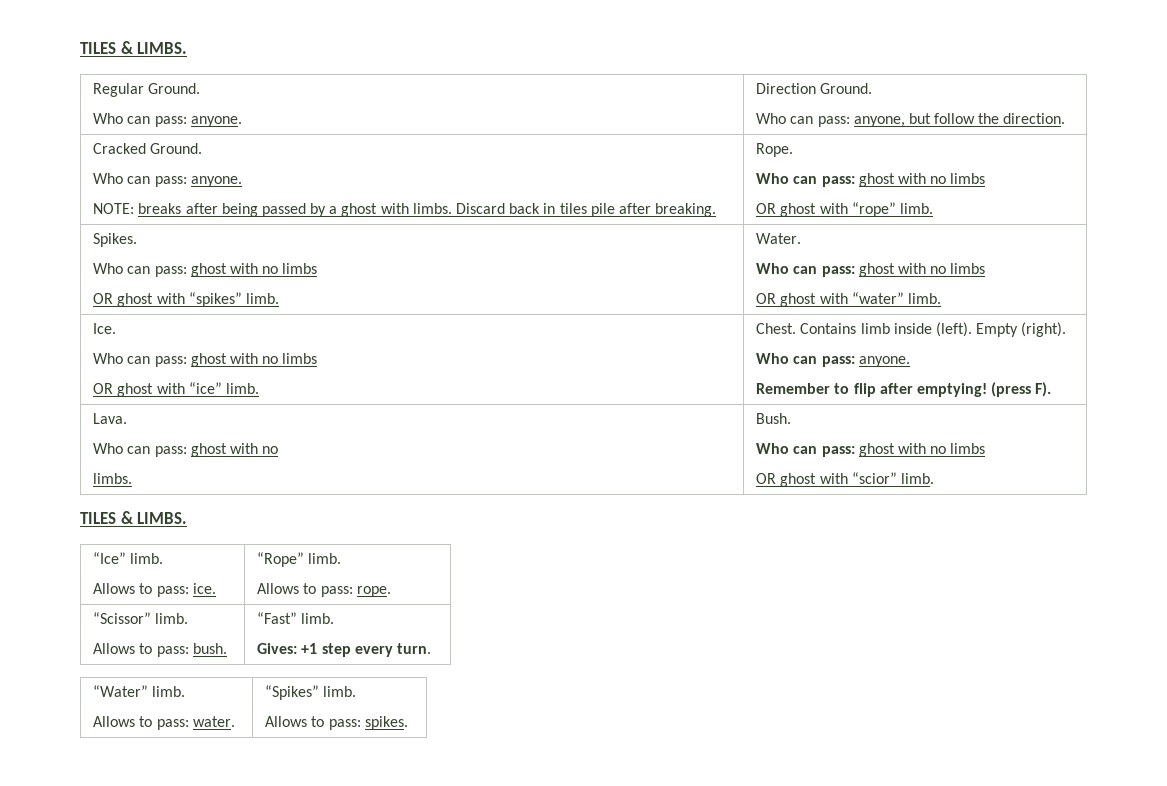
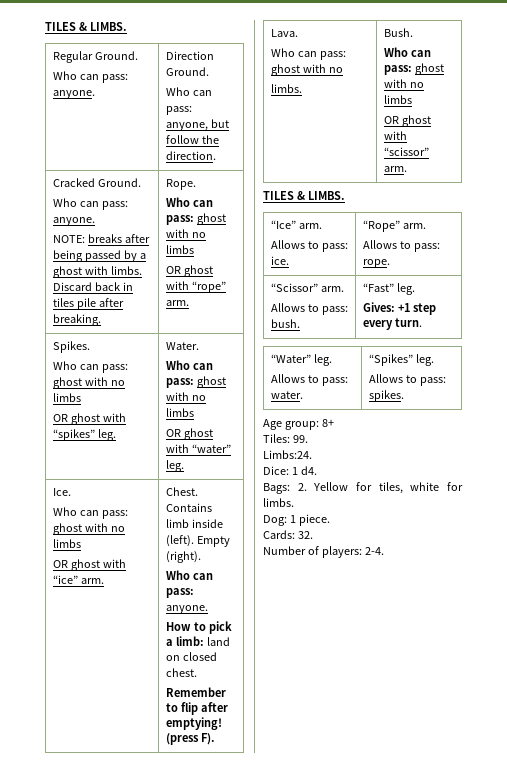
[899,203,933,214] limb. -> [166,300,190,306] arm.
[245,293,279,304] limb. -> [97,429,116,441] leg.
[907,293,941,304] limb. -> [166,460,185,472] leg.
[225,383,259,394] limb. -> [80,578,104,584] arm.
(910, 361) none -> [166,621,232,634] [166,636,230,646] [166,652,217,661] [166,668,198,677] // How to pick a limb: land on closed chest.
[851,472,934,484] “scior” limb. -> [384,147,430,156] [384,166,408,172] “scissor” arm.
[130,553,164,564] limb. -> [298,223,322,229] arm.
[308,553,342,564] limb. -> [402,223,426,229] arm.
[155,613,189,624] limb. -> [320,286,344,292] arm.
[301,613,335,624] limb. -> [396,283,415,295] leg.
[152,686,186,697] limb. -> [313,354,332,366] leg.
[323,686,357,697] limb. -> [415,354,434,366] leg.
(408, 723) none -> [263,419,334,430] [263,434,308,443] [263,450,312,459] [263,466,317,475] [263,482,463,494] [263,498,294,507] [263,514,330,526] [263,530,313,539] [263,546,384,558] // Age group: 8+ // Tiles: 99. // Limbs:24. // Dice: 1 d4. // Bags: 2. Yellow for tiles, white for limbs. // Dog: 1 piece. // Cards: 32. // Number of players: 2-4.

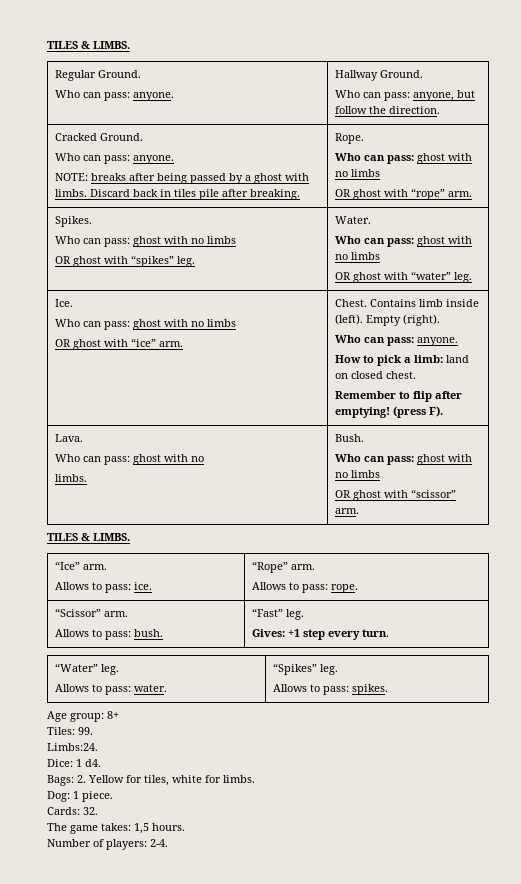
[166,51,215,60] Direction -> [335,70,379,81] Hallway
(313, 535) none -> [47,823,185,834] // The game takes: 1,5 hours.

